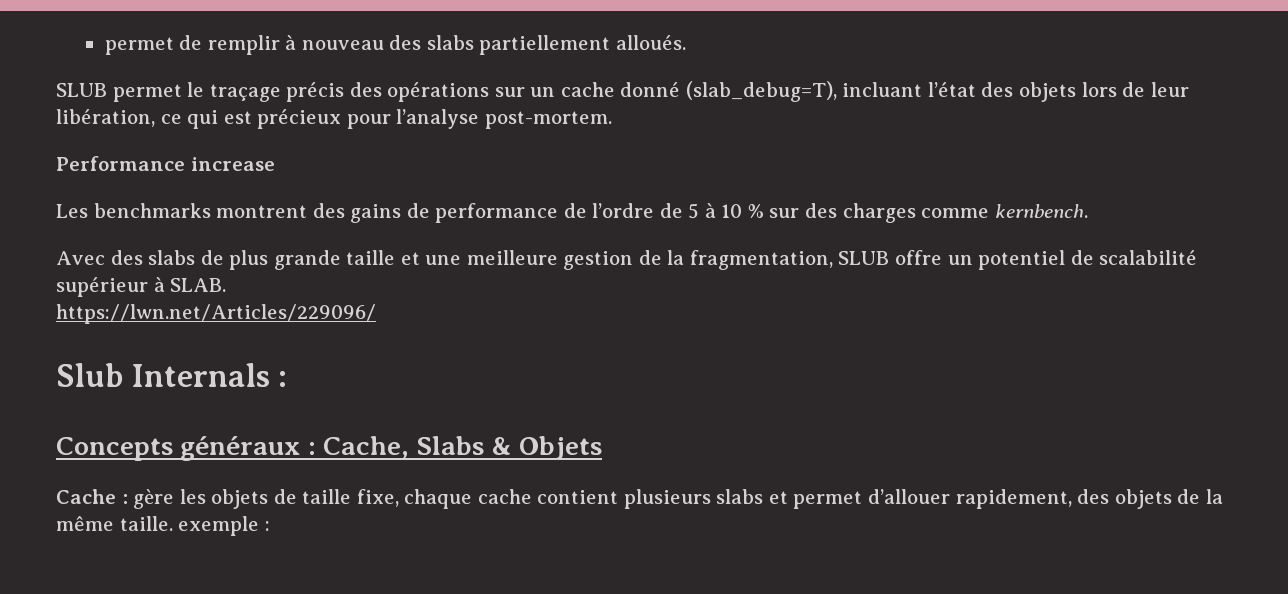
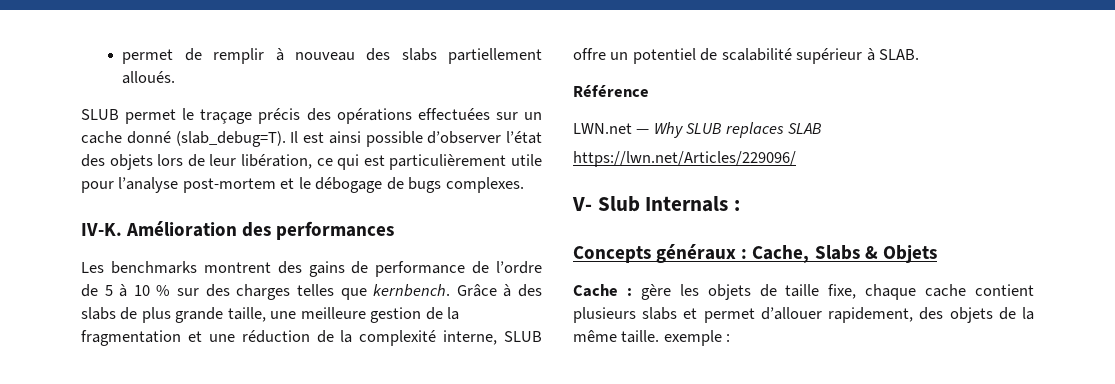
(490, 92) none -> [417,108,490,120] effectuées
[685,81,923,102] (slab_debug=T), incluant -> [175,131,502,147] (slab_debug=T). Il est ainsi possible d’observer
[257,109,612,129] [56,156,275,171] précieux pour l’analyse post-mortem. // Performance increase -> [389,154,543,170] [81,177,524,193] [81,221,395,240] particulièrement utile pour l’analyse post-mortem et le débogage de bugs complexes. // IV-K. Amélioration des performances
[921,208,990,218] comme -> [296,284,367,300] telles que
[56,251,105,265] // Avec -> [456,284,512,297] Grâce à
[346,250,420,265] taille et -> [227,307,266,322] taille,
[689,250,833,270] fragmentation, -> [81,330,498,346] fragmentation et une réduction de la complexité interne,
(227, 285) none -> [573,85,649,97] [573,122,822,138] // Référence // LWN.net — Why SLUB replaces SLAB
(376, 314) none -> [572,197,592,211] V-

